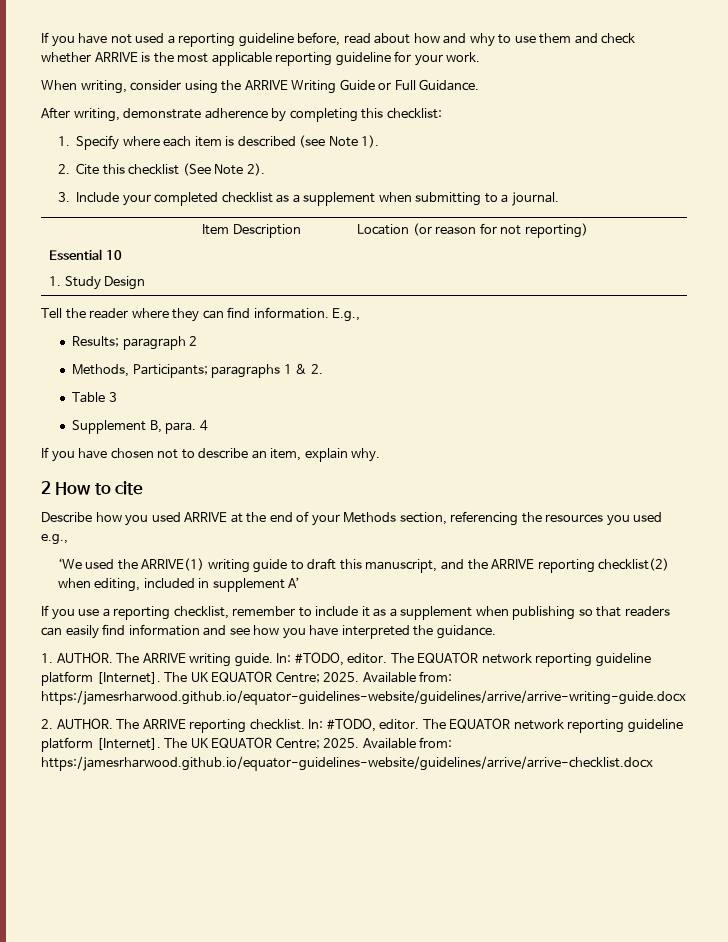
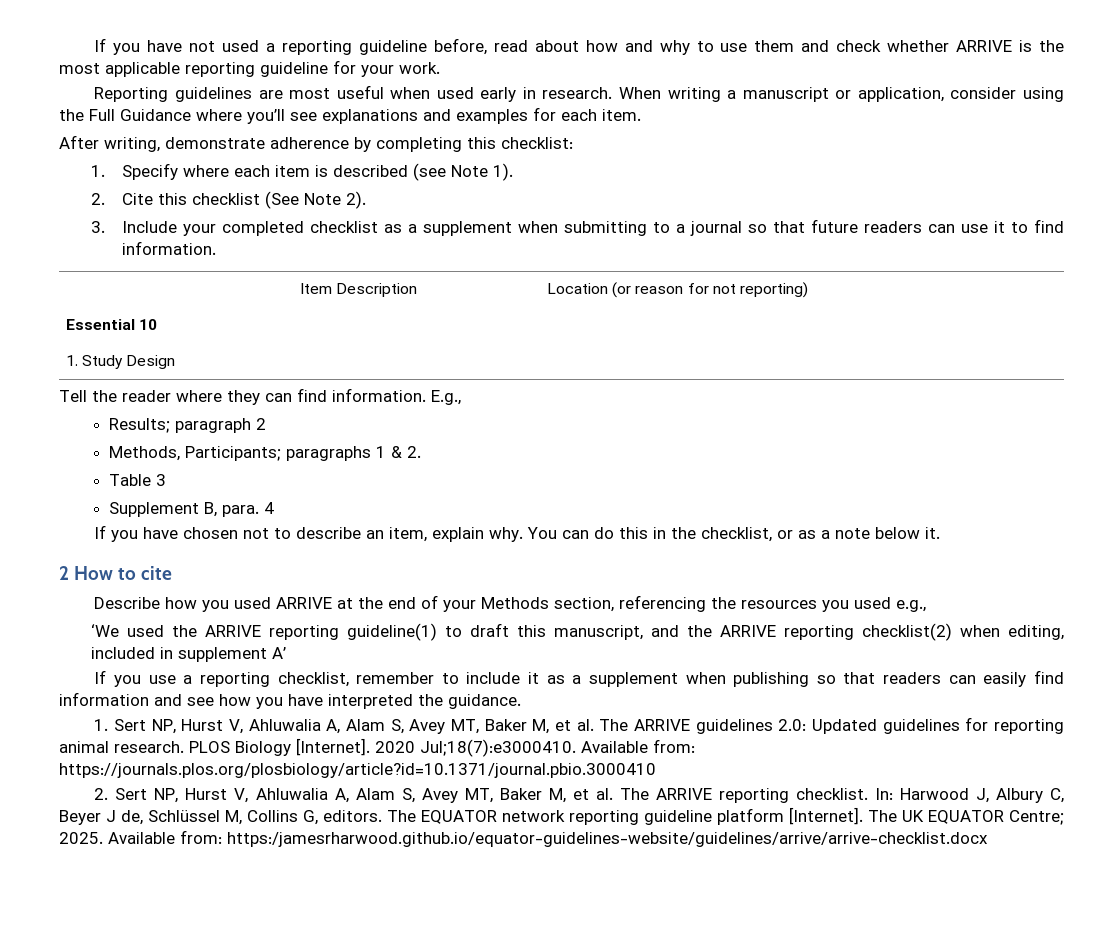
[41,79,480,94] When writing, consider using the ARRIVE Writing Guide or Full Guidance. -> [94,85,1065,102] [59,107,641,124] Reporting guidelines are most useful when used early in research. When writing a manuscript or application, consider using the Full Guidance where you’ll see explanations and examples for each item.
[512,192,560,206] journal. -> [690,219,1064,236] [122,241,217,255] journal so that future readers can use it to find information.
(381, 455) none -> [527,527,941,542] You can do this in the checklist, or as a note below it.
[141,558,288,573] ARRIVE(1) writing guide -> [204,623,437,641] ARRIVE reporting guideline(1)
[56,652,651,667] [41,671,453,686] [41,690,686,705] [41,718,113,729] AUTHOR. The ARRIVE writing guide. In: #TODO, editor. The EQUATOR network reporting guideline platform [Internet]. The UK EQUATOR Centre; 2025. Available from: https:/jamesrharwood.github.io/equator-guidelines-website/guidelines/arrive/arrive-writing-guide.docx // 2. AUTHOR. -> [114,717,1065,734] [59,738,695,757] [59,763,656,778] [94,788,613,803] Sert NP, Hurst V, Ahluwalia A, Alam S, Avey MT, Baker M, et al. The ARRIVE guidelines 2.0: Updated guidelines for reporting animal research. PLOS Biology [Internet]. 2020 Jul;18(7):e3000410. Available from: https://journals.plos.org/plosbiology/article?id=10.1371/journal.pbio.3000410 // 2. Sert NP, Hurst V, Ahluwalia A, Alam S, Avey MT, Baker M, et al.
[326,718,420,732] #TODO, editor. -> [899,788,1064,803] [59,810,382,825] Harwood J, Albury C, Beyer J de, Schlüssel M, Collins G, editors.

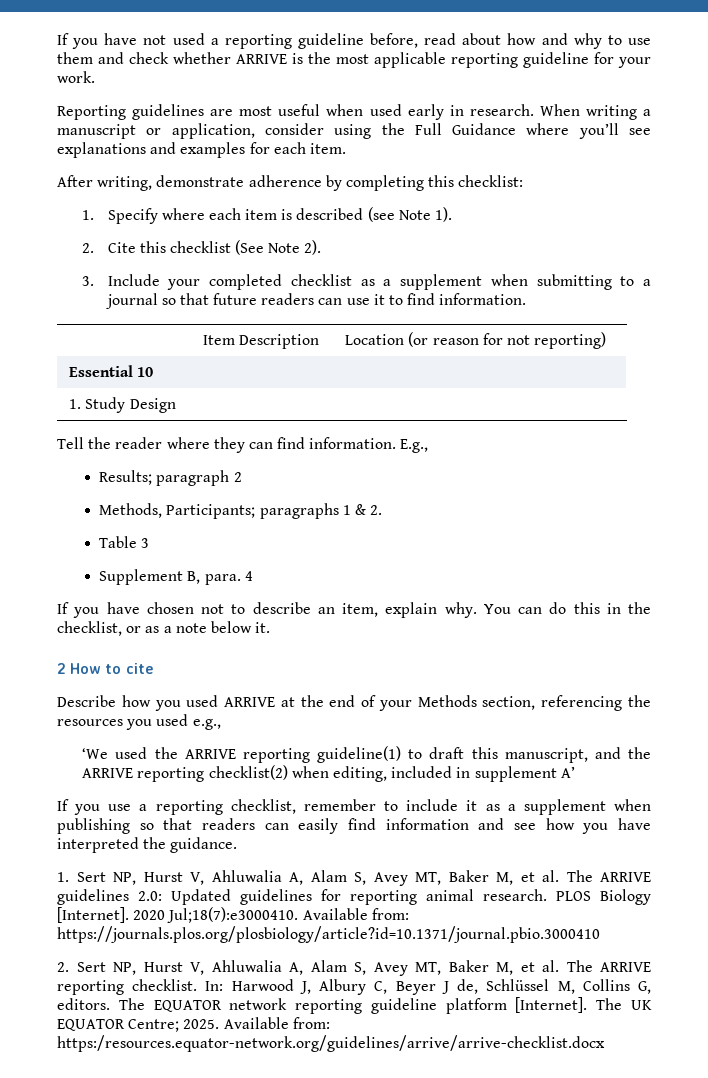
[227,832,988,847] https:/jamesrharwood.github.io/equator-guidelines-website/guidelines/arrive/arrive-checklist.docx -> [57,1035,605,1052] https:/resources.equator-network.org/guidelines/arrive/arrive-checklist.docx

